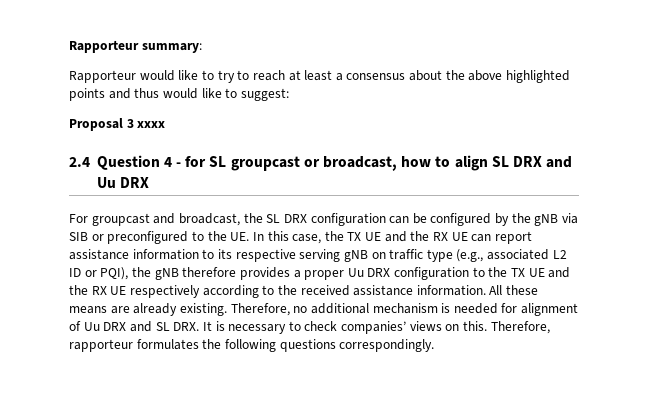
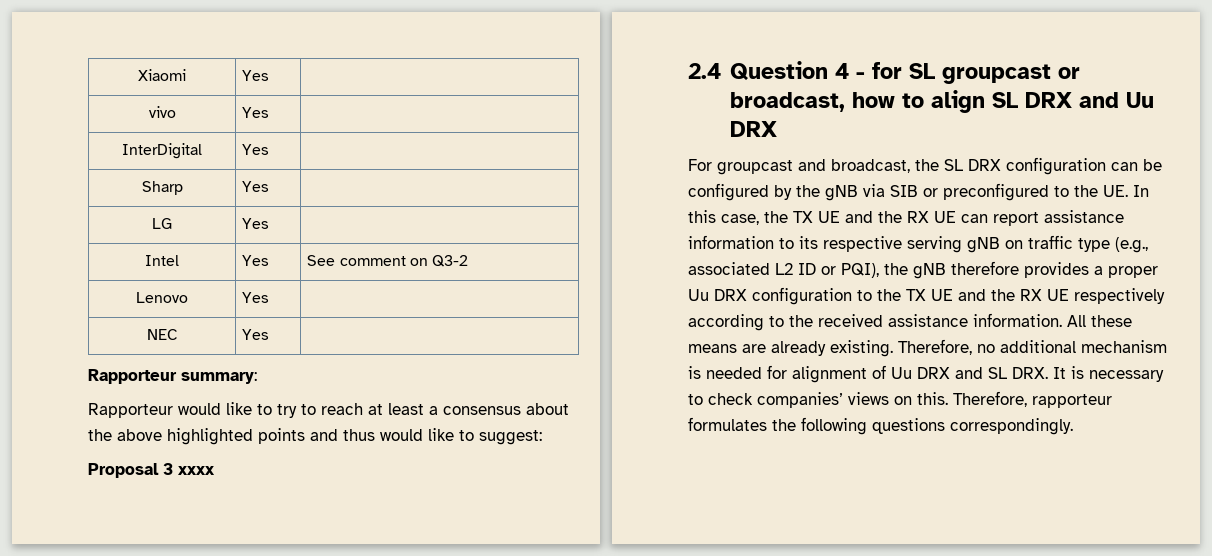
(69, 46) none -> [138,69,186,81] [242,70,270,81] [148,106,176,118] [242,107,270,118] [122,143,202,159] [242,144,270,155] [141,181,183,195] [242,181,270,192] [152,218,172,229] [242,218,270,229] [145,255,179,266] [242,255,270,266] [307,255,468,267] [136,292,188,303] [242,292,270,303] [146,329,178,340] [242,329,270,340] Xiaomi | Yes | // vivo | Yes | // InterDigital | Yes | // Sharp | Yes | // LG | Yes | // Intel | Yes | See comment on Q3-2 // Lenovo | Yes | // NEC | Yes | //

